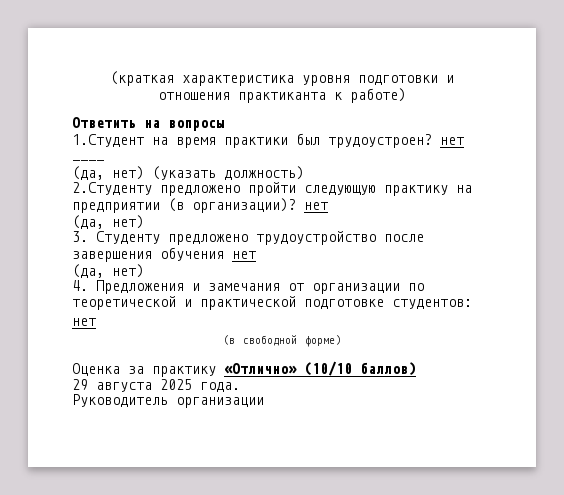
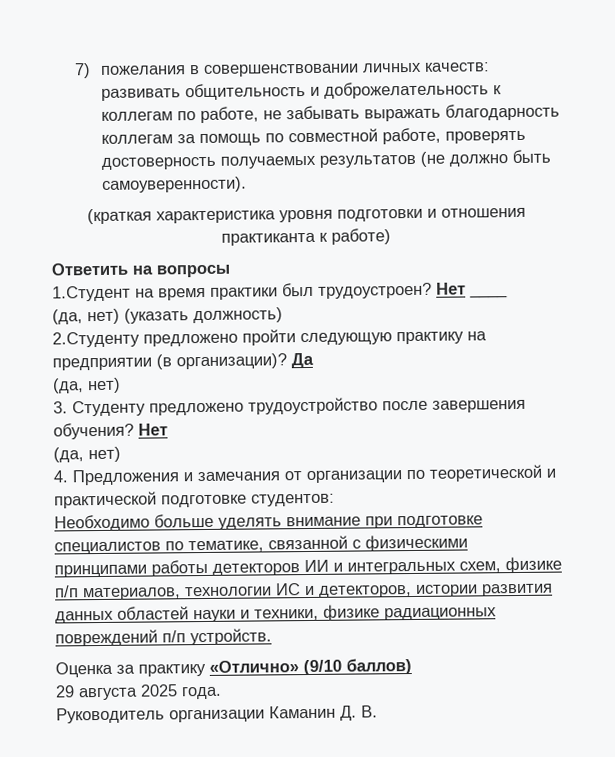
(110, 78) none -> [74,62,490,79] [100,81,502,101] [100,103,560,124] [100,127,526,147] [100,149,551,170] [101,176,247,193] 7) пожелания в совершенствовании личных качеств: развивать общительность и доброжелательность к коллегам по работе, не забывать выражать благодарность коллегам за помощь по совместной работе, проверять достоверность получаемых результатов (не должно быть самоуверенности). //
[440,137,464,145] нет -> [436,282,466,295] Нет
[304,202,328,210] нет -> [291,352,314,369] Да
[160,247,256,261] обучения нет -> [53,422,168,440] обучения? Нет
[72,318,96,326] [223,335,341,347] нет // (в свободной форме) -> [54,513,483,532] [54,534,468,555] [54,556,562,578] [54,583,553,601] [55,604,497,624] [55,628,272,647] Необходимо больше уделять внимание при подготовке специалистов по тематике, связанной с физическими принципами работы детекторов ИИ и интегральных схем, физике п/п материалов, технологии ИС и детекторов, истории развития данных областей науки и техники, физике радиационных повреждений п/п устройств.
[304,361,352,376] (10/10 -> [303,659,342,676] (9/10
(264, 402) none -> [269,705,378,721] Каманин Д. В.

